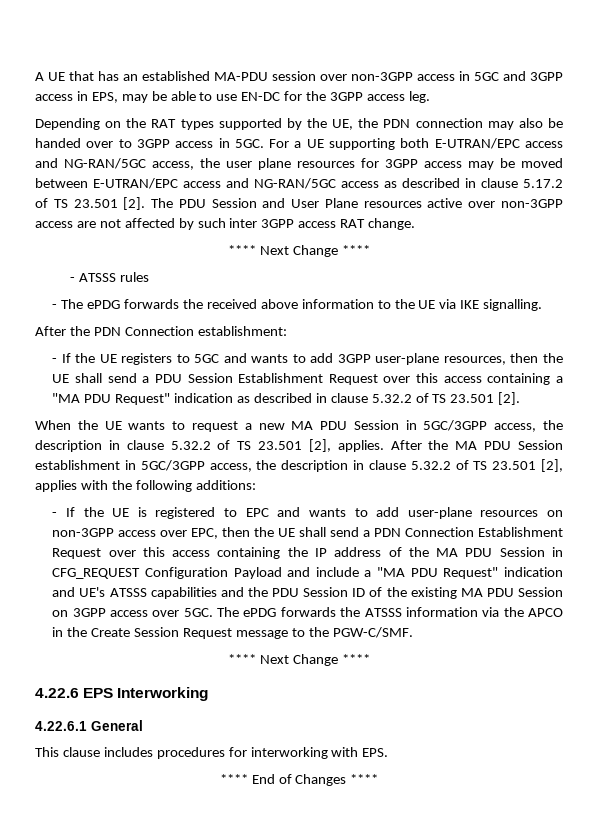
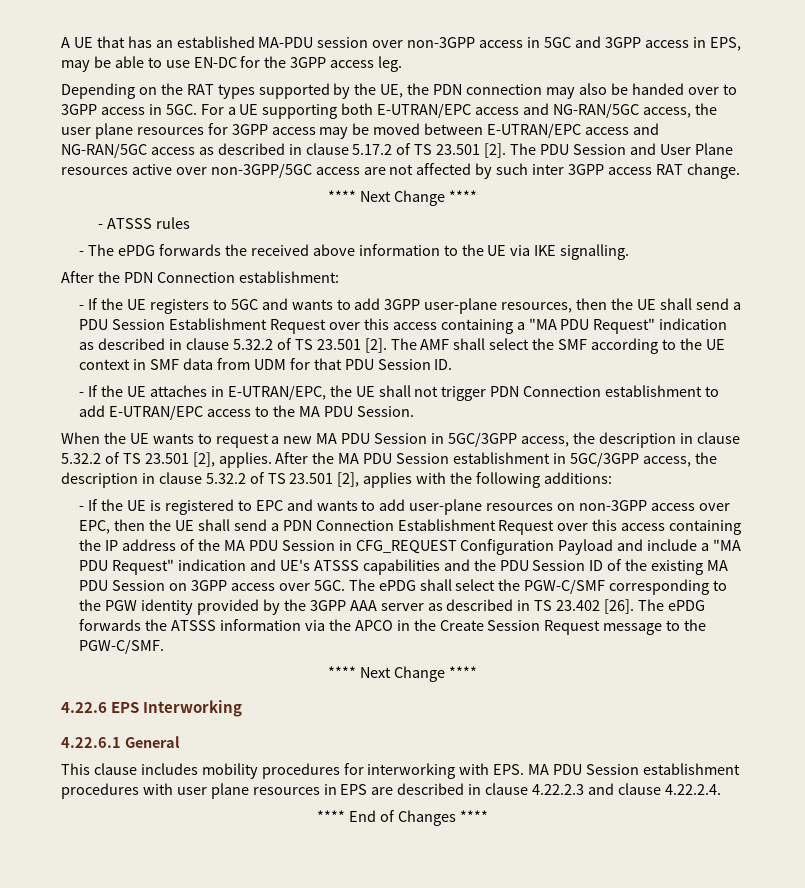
[501,199,563,208] non-3GPP -> [210,163,312,178] non-3GPP/5GC
(521, 398) none -> [390,338,725,354] [79,358,453,370] [79,385,720,401] [79,405,414,420] The AMF shall select the SMF according to the UE context in SMF data from UDM for that PDU Session ID. // - If the UE attaches in E-UTRAN/EPC, the UE shall not trigger PDN Connection establishment to add E-UTRAN/EPC access to the MA PDU Session.
(277, 612) none -> [419,579,728,595] [79,599,705,615] shall select the PGW-C/SMF corresponding to the PGW identity provided by the 3GPP AAA server as described in TS 23.402 [26]. The ePDG
(153, 752) none -> [201,763,258,779] mobility
(389, 752) none -> [528,763,740,775] [61,783,721,799] MA PDU Session establishment procedures with user plane resources in EPS are described in clause 4.22.2.3 and clause 4.22.2.4.

